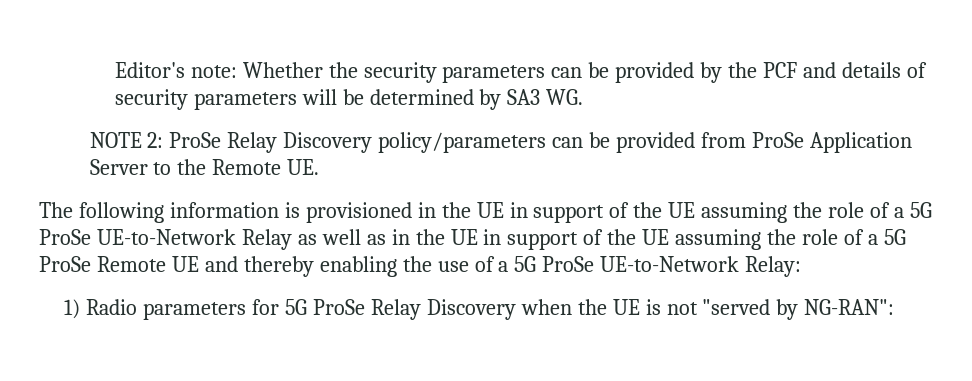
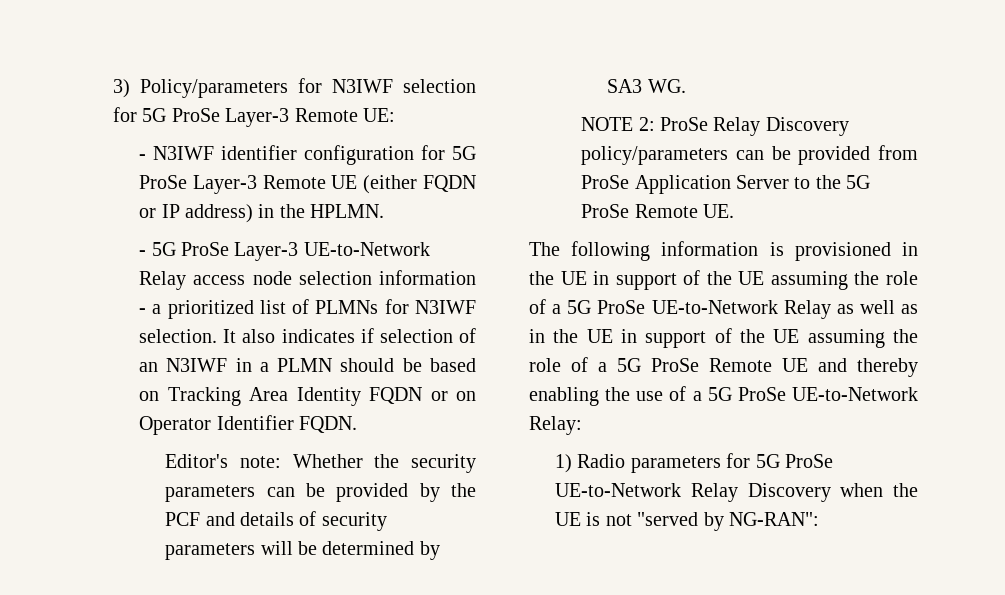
(114, 70) none -> [113,78,476,98] [113,107,396,127] [139,145,476,165] [139,175,476,194] [139,204,385,223] [139,242,430,261] [139,270,476,290] [139,299,476,319] [139,328,476,343] [139,358,476,372] [139,387,476,406] [139,415,357,435] 3) Policy/parameters for N3IWF selection for 5G ProSe Layer-3 Remote UE: // - N3IWF identifier configuration for 5G ProSe Layer-3 Remote UE (either FQDN or IP address) in the HPLMN. // - 5G ProSe Layer-3 UE-to-Network Relay access node selection information - a prioritized list of PLMNs for N3IWF selection. It also indicates if selection of an N3IWF in a PLMN should be based on Tracking Area Identity FQDN or on Operator Identifier FQDN. //
(207, 167) none -> [846,175,871,189] [581,204,630,218] 5G ProSe
(365, 307) none -> [555,483,682,497] UE-to-Network

